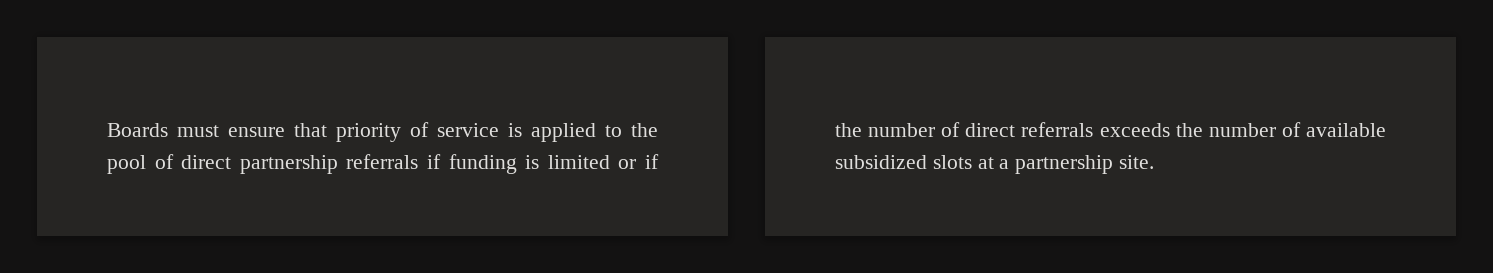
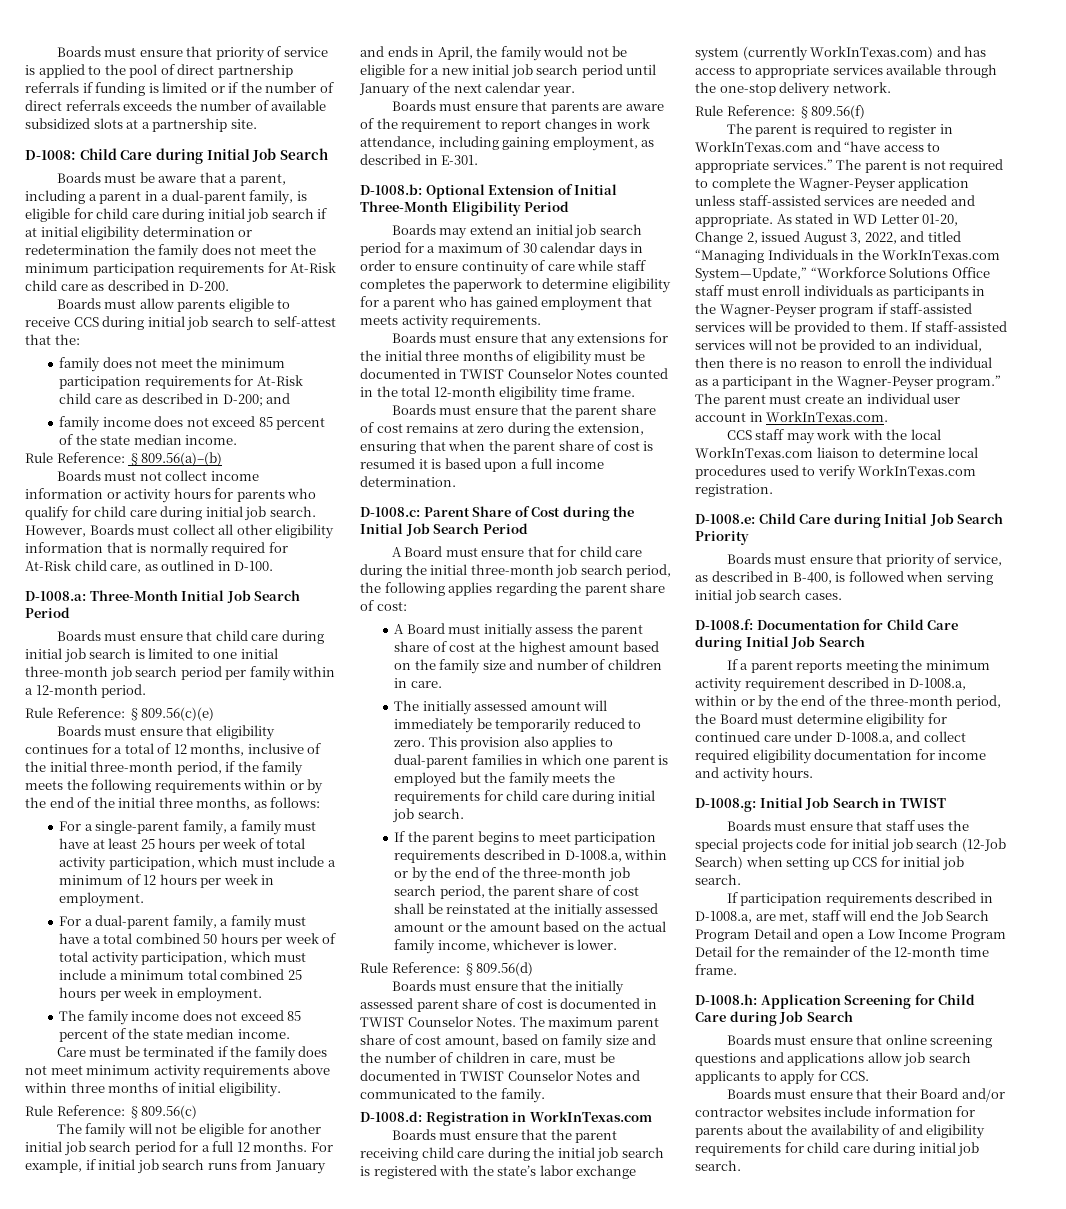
(1155, 162) none -> [25,148,328,164] [56,172,286,186] [25,190,307,205] [25,208,328,223] [25,226,253,241] [25,244,317,259] [25,262,337,276] [25,280,229,291] [56,298,291,312] [25,316,336,331] [25,334,80,345] [59,357,285,372] [59,375,303,389] [59,393,291,407] [59,416,326,431] [59,434,238,445] [25,452,223,466] [56,470,259,481] [25,488,317,503] [25,506,316,521] [25,524,335,539] [25,542,288,557] [25,560,274,573] [25,590,301,603] [25,607,70,618] [56,630,324,644] [25,648,278,663] [25,666,336,681] [25,684,147,698] [25,707,215,721] [56,725,275,740] [25,743,322,756] [25,761,304,776] [25,779,324,794] [25,797,321,810] [59,820,317,835] [59,838,306,852] [59,856,336,871] [59,874,275,888] [59,892,145,907] [59,915,307,930] [59,933,337,947] [59,951,307,966] [59,969,302,980] [59,987,263,1002] [59,1010,302,1025] [59,1028,290,1042] [56,1046,328,1061] [25,1064,330,1079] [24,1082,281,1097] [25,1105,198,1119] [56,1123,322,1138] [25,1141,333,1156] [25,1159,326,1174] [360,46,628,61] [360,64,657,79] [359,82,575,97] [391,100,664,114] [360,118,650,132] [360,136,655,151] [360,154,479,165] [360,184,618,199] [360,201,570,216] [391,224,642,239] [360,242,644,257] [360,260,646,275] [360,278,671,293] [360,296,652,311] [360,315,542,329] [391,332,668,347] [360,350,645,365] [360,368,668,379] [360,386,636,401] [391,404,656,418] [360,422,644,436] [360,440,654,454] [360,458,604,472] [360,476,456,487] [360,506,635,521] [360,523,528,536] [391,546,643,557] [360,564,672,579] [360,582,666,596] [360,600,407,611] [394,623,644,638] [394,641,659,655] [394,659,662,674] [394,678,442,688] [394,700,608,715] [394,718,642,733] [394,736,613,750] [394,754,669,768] [394,772,615,787] [394,790,655,804] [392,808,464,823] [394,831,657,845] [394,849,668,863] [394,867,630,882] [394,885,640,899] [394,903,659,918] [394,921,666,932] [394,939,618,954] [360,962,534,976] [391,980,625,995] [360,998,657,1012] [360,1016,659,1030] [360,1034,657,1049] [360,1052,615,1065] [360,1070,640,1081] [360,1088,545,1103] [360,1111,652,1126] [391,1129,618,1143] [360,1147,664,1162] [360,1165,637,1179] [695,46,987,61] [695,64,997,78] [695,82,891,97] [695,105,866,119] [726,123,953,137] [695,141,941,152] [695,159,1004,173] [695,177,970,192] [695,195,975,206] [695,213,959,227] [695,231,961,245] [695,249,1001,263] [695,267,990,282] [695,285,986,299] [695,303,973,318] [695,321,1007,335] [695,339,982,353] [695,357,993,368] [695,375,1002,390] [695,393,961,407] [695,411,889,422] [726,429,941,444] [695,447,979,458] [695,465,977,480] [695,484,773,497] [695,513,1004,528] [695,531,749,545] [726,553,1002,568] [695,571,993,585] [695,589,842,604] [695,619,959,630] [695,636,865,651] [726,659,990,673] [695,677,967,692] [694,695,1002,710] [695,713,947,728] [695,731,966,744] [695,749,987,764] [695,767,814,782] [695,797,946,812] [726,820,969,831] [695,838,1006,853] [695,856,964,871] [695,874,741,885] [726,892,993,906] [695,910,990,923] [695,928,1006,942] [695,946,989,957] [695,964,737,975] [695,994,976,1009] [695,1011,853,1026] [726,1034,993,1048] [695,1052,971,1067] [695,1070,870,1085] [726,1088,1005,1102] [695,1106,976,1117] [695,1124,986,1139] [695,1142,980,1157] [695,1160,741,1171] // D-1008: Child Care during Initial Job Search // Boards must be aware that a parent, including a parent in a dual-parent family, is eligible for child care during initial job search if at initial eligibility determination or redetermination the family does not meet the minimum participation requirements for At-Risk child care as described in D-200. // Boards must allow parents eligible to receive CCS during initial job search to self-attest that the: // family does not meet the minimum participation requirements for At-Risk child care as described in D-200; and // family income does not exceed 85 percent of the state median income. // Rule Reference: §809.56(a)–(b) // Boards must not collect income information or activity hours for parents who qualify for child care during initial job search. However, Boards must collect all other eligibility information that is normally required for At-Risk child care, as outlined in D-100. // D-1008.a: Three-Month Initial Job Search Period // Boards must ensure that child care during initial job search is limited to one initial three-month job search period per family within a 12-month period. // Rule Reference: §809.56(c)(e) // Boards must ensure that eligibility continues for a total of 12 months, inclusive of the initial three-month period, if the family meets the following requirements within or by the end of the initial three months, as follows: // For a single-parent family, a family must have at least 25 hours per week of total activity participation, which must include a minimum of 12 hours per week in employment. // For a dual-parent family, a family must have a total combined 50 hours per week of total activity participation, which must include a minimum total combined 25 hours per week in employment. // The family income does not exceed 85 percent of the state median income. // Care must be terminated if the family does not meet minimum activity requirements above within three months of initial eligibility. // Rule Reference: §809.56(c) // The family will not be eligible for another initial job search period for a full 12 months. For example, if initial job search runs from January and ends in April, the family would not be eligible for a new initial job search period until January of the next calendar year. // Boards must ensure that parents are aware of the requirement to report changes in work attendance, including gaining employment, as described in E-301. // D-1008.b: Optional Extension of Initial Three-Month Eligibility Period // Boards may extend an initial job search period for a maximum of 30 calendar days in order to ensure continuity of care while staff completes the paperwork to determine eligibility for a parent who has gained employment that meets activity requirements. // Boards must ensure that any extensions for the initial three months of eligibility must be documented in TWIST Counselor Notes counted in the total 12-month eligibility time frame. // Boards must ensure that the parent share of cost remains at zero during the extension, ensuring that when the parent share of cost is resumed it is based upon a full income determination. // D-1008.c: Parent Share of Cost during the Initial Job Search Period // A Board must ensure that for child care during the initial three-month job search period, the following applies regarding the parent share of cost: // A Board must initially assess the parent share of cost at the highest amount based on the family size and number of children in care. // The initially assessed amount will immediately be temporarily reduced to zero. This provision also applies to dual-parent families in which one parent is employed but the family meets the requirements for child care during initial job search. // If the parent begins to meet participation requirements described in D-1008.a, within or by the end of the three-month job search period, the parent share of cost shall be reinstated at the initially assessed amount or the amount based on the actual family income, whichever is lower. // Rule Reference: §809.56(d) // Boards must ensure that the initially assessed parent share of cost is documented in TWIST Counselor Notes. The maximum parent share of cost amount, based on family size and the number of children in care, must be documented in TWIST Counselor Notes and communicated to the family. // D-1008.d: Registration in WorkInTexas.com // Boards must ensure that the parent receiving child care during the initial job search is registered with the state’s labor exchange system (currently WorkInTexas.com) and has access to appropriate services available through the one-stop delivery network. // Rule Reference: §809.56(f) // The parent is required to register in WorkInTexas.com and “have access to appropriate services.” The parent is not required to complete the Wagner-Peyser application unless staff-assisted services are needed and appropriate. As stated in WD Letter 01-20, Change 2, issued August 3, 2022, and titled “Managing Individuals in the WorkInTexas.com System—Update,” “Workforce Solutions Office staff must enroll individuals as participants in the Wagner-Peyser program if staff-assisted services will be provided to them. If staff-assisted services will not be provided to an individual, then there is no reason to enroll the individual as a participant in the Wagner-Peyser program.” The parent must create an individual user account in WorkInTexas.com. // CCS staff may work with the local WorkInTexas.com liaison to determine local procedures used to verify WorkInTexas.com registration. // D-1008.e: Child Care during Initial Job Search Priority // Boards must ensure that priority of service, as described in B-400, is followed when serving initial job search cases. // D-1008.f: Documentation for Child Care during Initial Job Search // If a parent reports meeting the minimum activity requirement described in D-1008.a, within or by the end of the three-month period, the Board must determine eligibility for continued care under D-1008.a, and collect required eligibility documentation for income and activity hours. // D-1008.g: Initial Job Search in TWIST // Boards must ensure that staff uses the special projects code for initial job search (12-Job Search) when setting up CCS for initial job search. // If participation requirements described in D-1008.a, are met, staff will end the Job Search Program Detail and open a Low Income Program Detail for the remainder of the 12-month time frame. // D-1008.h: Application Screening for Child Care during Job Search // Boards must ensure that online screening questions and applications allow job search applicants to apply for CCS. // Boards must ensure that their Board and/or contractor websites include information for parents about the availability of and eligibility requirements for child care during initial job search.

